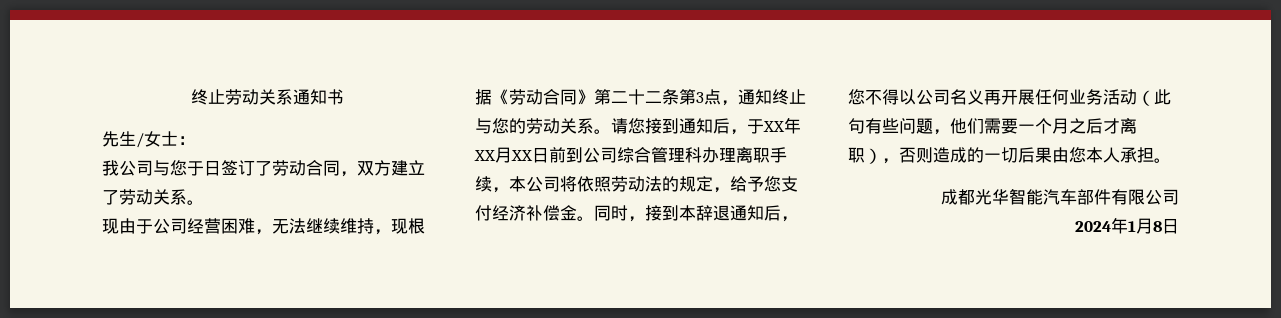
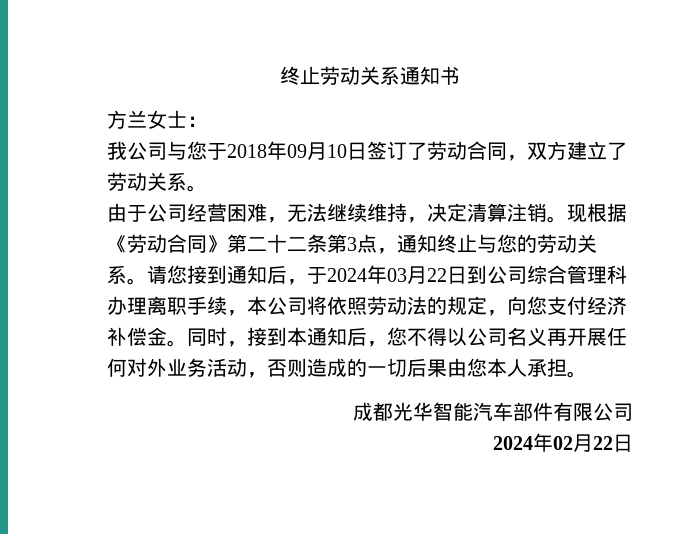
[102,131,144,148] 先生/ -> [107,110,147,129] 方兰
(204, 168) none -> [227,141,347,160] 2018年09月10
[102,218,119,234] 现 -> (207, 188) none
(391, 232) none -> [427,203,567,223] 决定清算注销。
[763,117,801,134] [474,147,566,163] XX年XX月XX日前 -> [327,265,467,284] 2024年03月22日
[730,176,764,192] 给予 -> [507,296,527,315] 向
[696,205,730,221] 辞退 -> (307, 336) none
(1069, 97) none -> [127,358,167,377] 对外
[1137,89,1171,106] [848,118,1137,135] [848,147,882,164] （此句有些问题，他们需要一个月之后才离职） -> (247, 367) none
[1128,218,1162,234] 1月8 -> [553,434,613,452] 02月22

